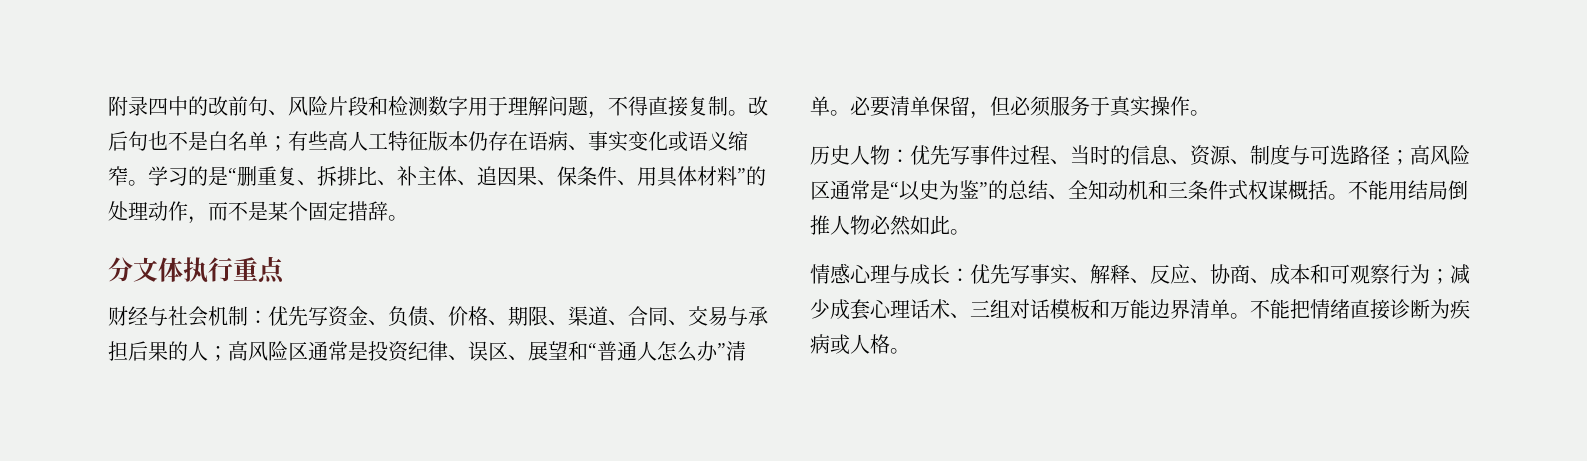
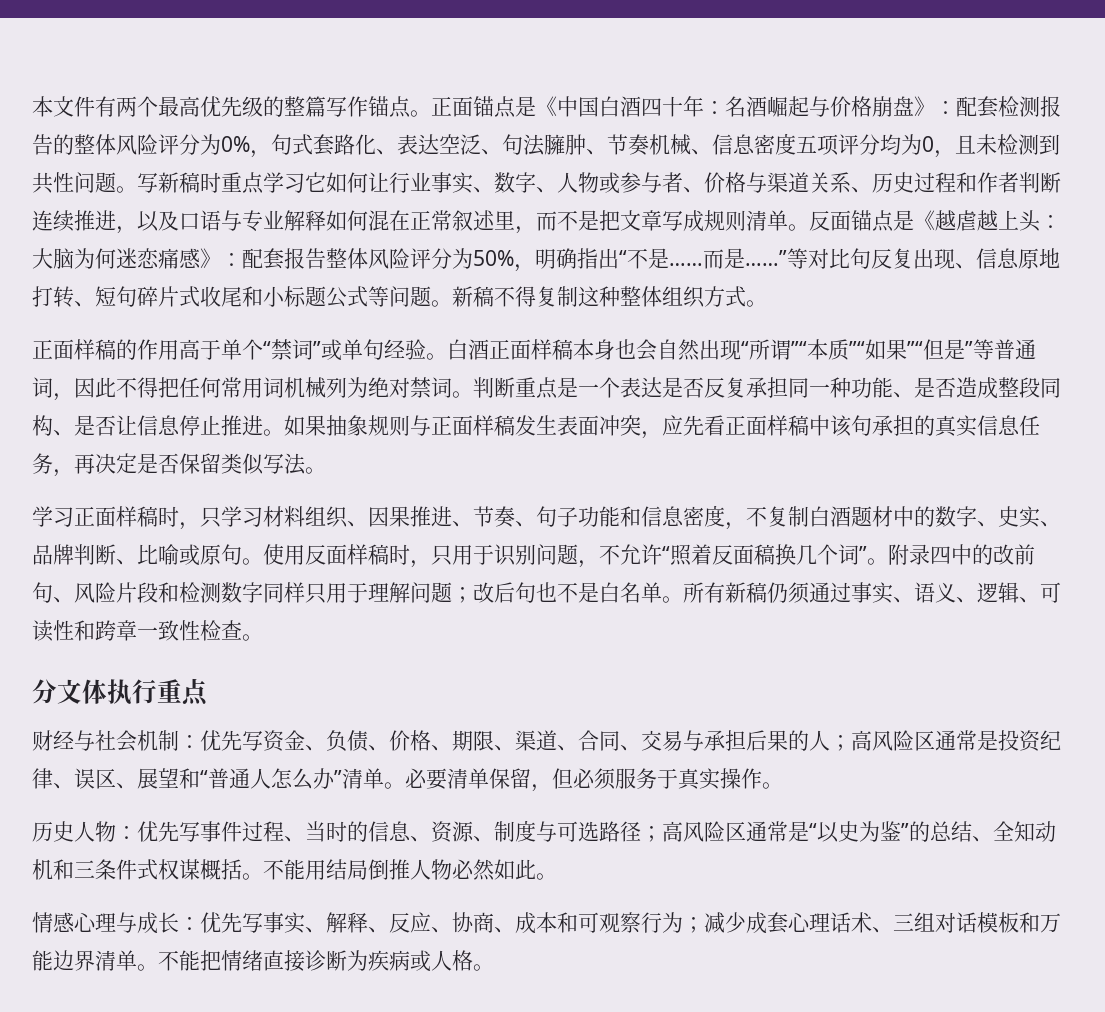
(108, 106) none -> [32,96,1061,118] [32,133,1060,158] [32,172,1061,194] [32,210,1061,234] [32,248,1060,272] [32,286,767,308] [32,339,1036,361] [32,377,1061,401] [32,415,1040,439] [32,453,326,477] [32,505,1061,530] [32,544,888,568] 本文件有两个最高优先级的整篇写作锚点。正面锚点是《中国白酒四十年：名酒崛起与价格崩盘》：配套检测报告的整体风险评分为0%，句式套路化、表达空泛、句法臃肿、节奏机械、信息密度五项评分均为0，且未检测到共性问题。写新稿时重点学习它如何让行业事实、数字、人物或参与者、价格与渠道关系、历史过程和作者判断连续推进，以及口语与专业解释如何混在正常叙述里，而不是把文章写成规则清单。反面锚点是《越虐越上头：大脑为何迷恋痛感》：配套报告整体风险评分为50%，明确指出“不是……而是……”等对比句反复出现、信息原地打转、短句碎片式收尾和小标题公式等问题。新稿不得复制这种整体组织方式。 // 正面样稿的作用高于单个“禁词”或单句经验。白酒正面样稿本身也会自然出现“所谓”“本质”“如果”“但是”等普通词，因此不得把任何常用词机械列为绝对禁词。判断重点是一个表达是否反复承担同一种功能、是否造成整段同构、是否让信息停止推进。如果抽象规则与正面样稿发生表面冲突，应先看正面样稿中该句承担的真实信息任务，再决定是否保留类似写法。 // 学习正面样稿时，只学习材料组织、因果推进、节奏、句子功能和信息密度，不复制白酒题材中的数字、史实、品牌判断、比喻或原句。使用反面样稿时，只用于识别问题，不允许“照着反面稿换几个词”。
(468, 106) none -> [263,582,326,604] 同样只
[588,96,748,119] ，不得直接复制。 -> [452,587,473,603] ；
[268,131,748,152] [108,166,766,187] [108,201,388,224] ；有些高人工特征版本仍存在语病、事实变化或语义缩窄。学习的是“删重复、拆排比、补主体、追因果、保条件、用具体材料”的处理动作，而不是某个固定措辞 -> [662,582,1061,604] [32,620,242,642] 。所有新稿仍须通过事实、语义、逻辑、可读性和跨章一致性检查

